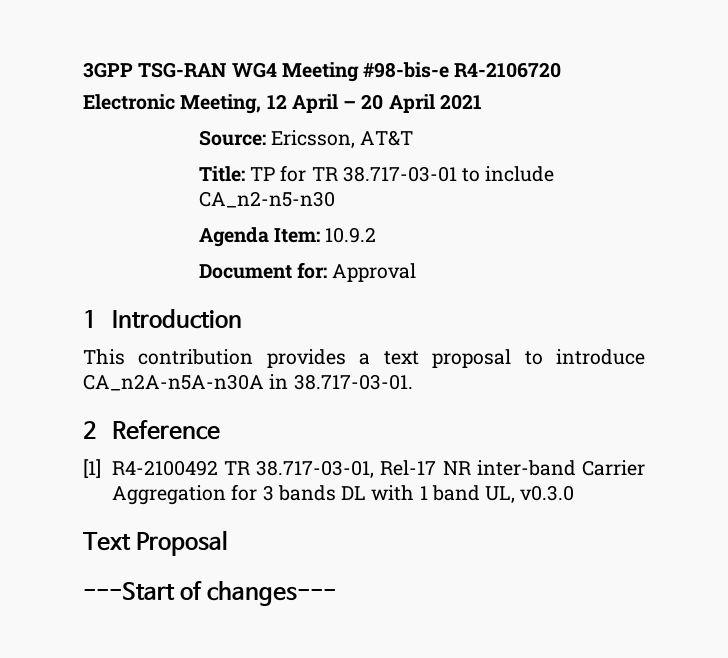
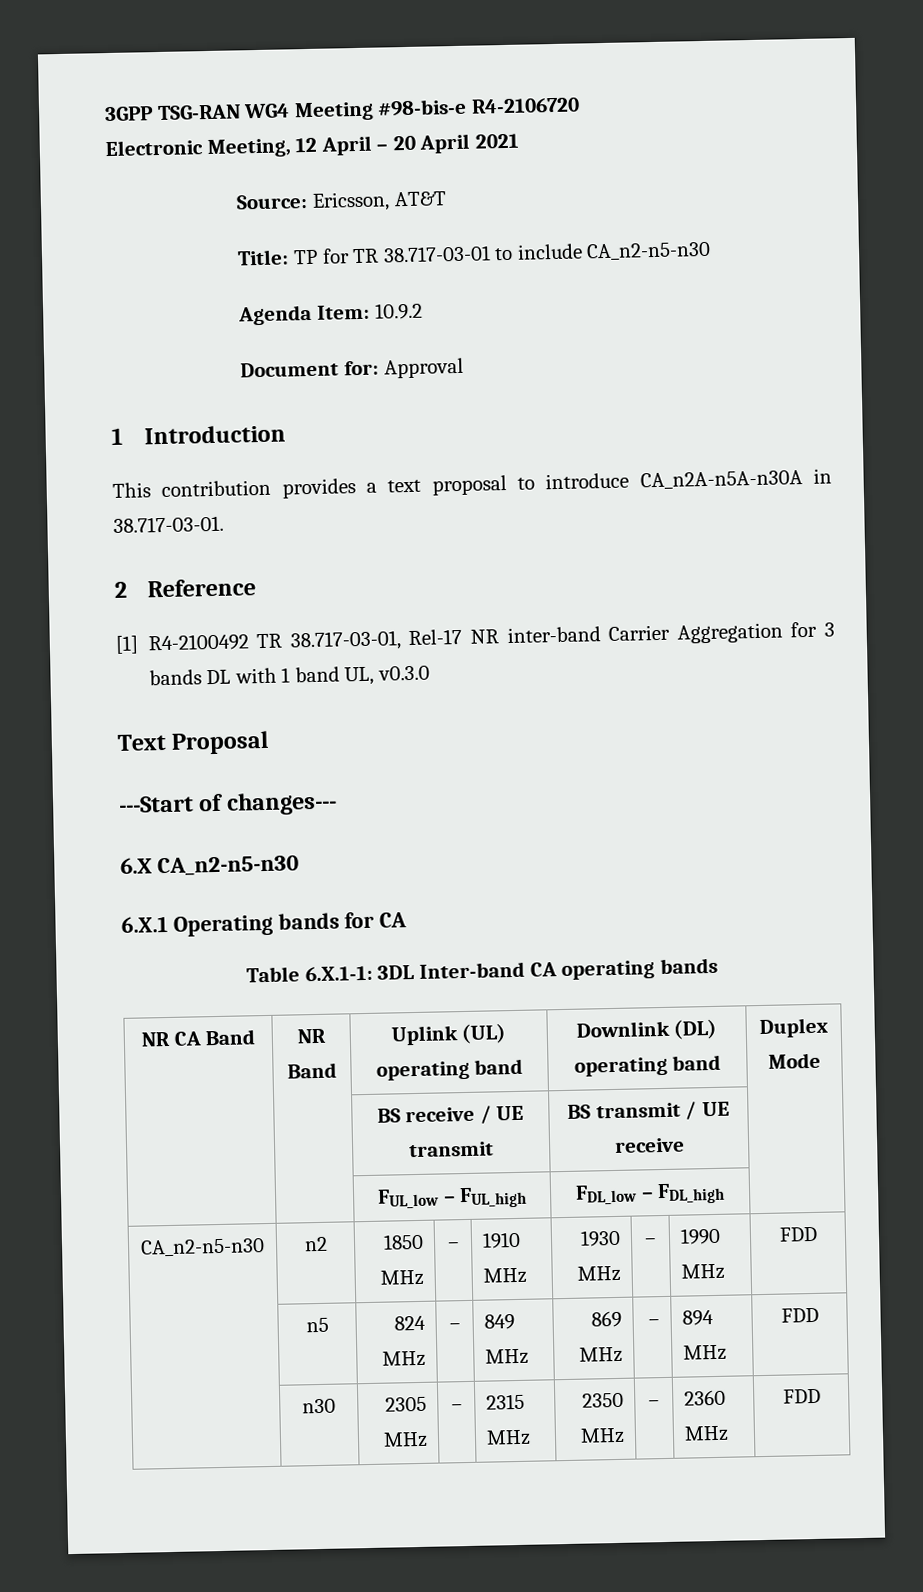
(337, 593) none -> [120,855,300,877] [121,911,408,937] [246,957,718,983] [140,1029,256,1047] [297,1028,326,1044] [287,1062,337,1079] [390,1023,508,1046] [375,1058,524,1081] [575,1018,718,1040] [573,1054,722,1077] [758,1017,828,1039] [767,1052,821,1069] [376,1105,525,1124] [409,1141,494,1158] [567,1101,730,1120] [613,1137,685,1153] [376,1186,528,1209] [574,1182,726,1205] [140,1238,265,1257] [303,1236,328,1252] [382,1233,424,1250] [379,1269,424,1286] [447,1242,460,1249] [482,1231,522,1249] [483,1267,528,1284] [579,1229,621,1247] [576,1265,621,1282] [644,1238,657,1245] [680,1227,722,1245] [681,1263,726,1280] [778,1226,818,1242] [305,1317,329,1333] [393,1315,426,1331] [381,1350,426,1367] [448,1323,461,1330] [484,1314,516,1330] [485,1348,530,1365] [590,1310,622,1328] [578,1346,623,1363] [647,1319,660,1326] [682,1309,715,1326] [683,1344,728,1361] [780,1307,819,1323] [302,1398,336,1414] [384,1396,427,1412] [382,1431,428,1448] [450,1404,463,1411] [486,1393,526,1410] [486,1429,532,1446] [581,1392,624,1408] [579,1427,625,1444] [648,1400,660,1407] [684,1389,727,1406] [684,1425,730,1442] [782,1388,821,1404] // 6.X CA_n2-n5-n30 // 6.X.1 Operating bands for CA // Table 6.X.1-1: 3DL Inter-band CA operating bands // NR CA Band | NR Band | Uplink (UL) operating band | Downlink (DL) operating band | Duplex Mode // | | BS receive / UE transmit | BS transmit / UE receive | // | | FUL_low – FUL_high | FDL_low – FDL_high | // CA_n2-n5-n30 | n2 | 1850 MHz | – | 1910 MHz | 1930 MHz | – | 1990 MHz | FDD // | n5 | 824 MHz | – | 849 MHz | 869 MHz | – | 894 MHz | FDD // | n30 | 2305 MHz | – | 2315 MHz | 2350 MHz | – | 2360 MHz | FDD

